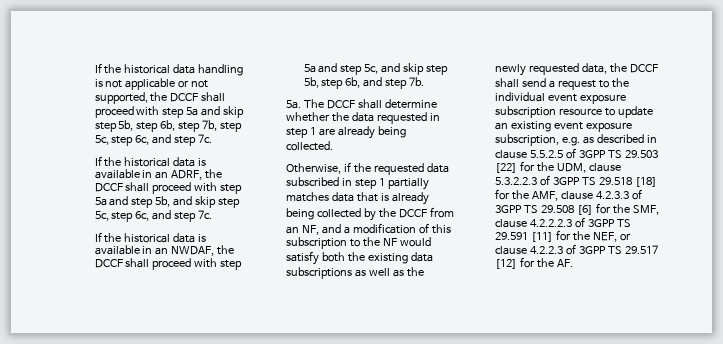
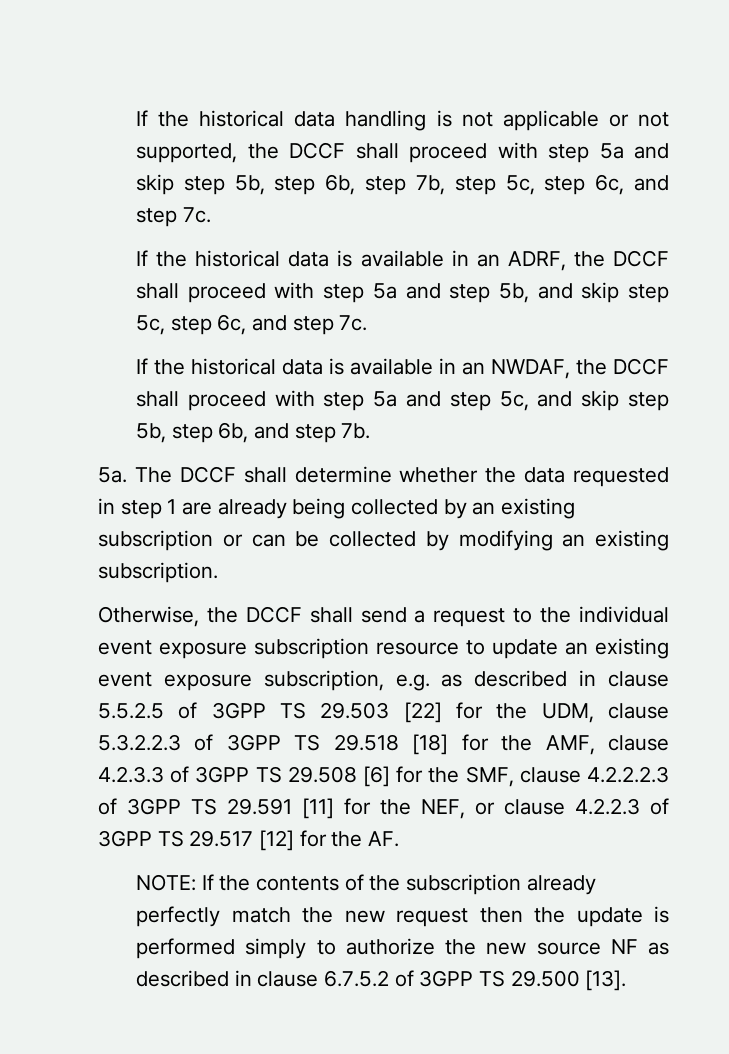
[285,141,333,151] [285,162,449,175] [285,177,429,190] [285,192,429,205] [285,207,454,221] [285,223,451,235] [285,237,431,249] [285,251,433,265] [285,267,424,279] [494,63,607,76] collected. // Otherwise, if the requested data subscribed in step 1 partially matches data that is already being collected by the DCCF from an NF, and a modification of this subscription to the NF would satisfy both the existing data subscriptions as well as the newly requested data, -> [351,498,576,519] [98,530,669,551] [98,562,219,583] [98,606,200,627] collected by an existing subscription or can be collected by modifying an existing subscription. // Otherwise,
(573, 263) none -> [136,874,596,895] [136,906,669,927] [136,938,669,959] [136,970,627,991] // NOTE: If the contents of the subscription already perfectly match the new request then the update is performed simply to authorize the new source NF as described in clause 6.7.5.2 of 3GPP TS 29.500 [13].

